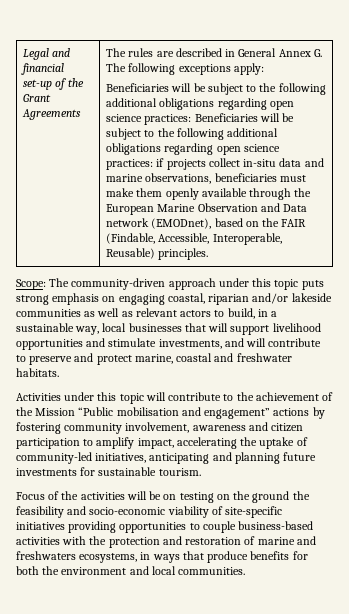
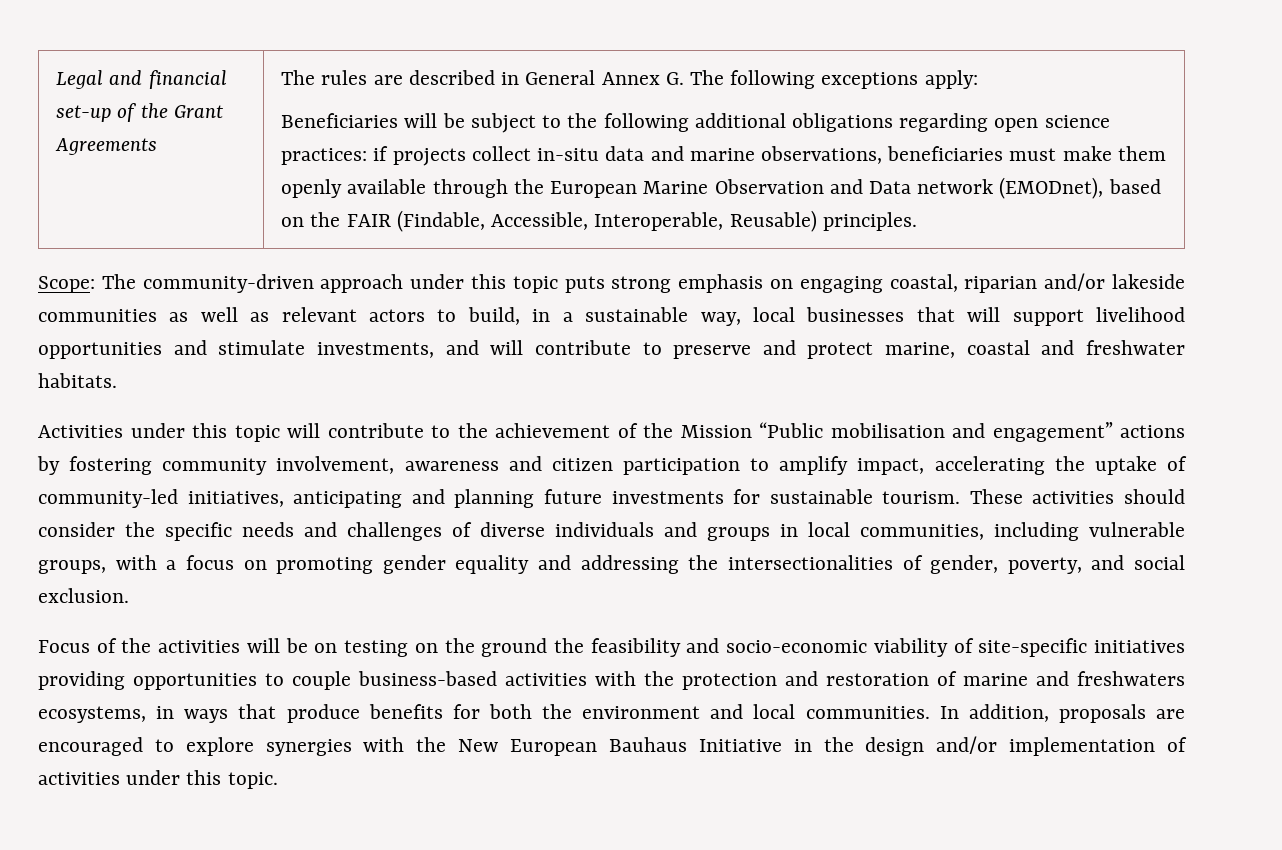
[194,113,295,122] [106,128,279,140] [106,143,280,155] [106,159,154,170] Beneficiaries will be subject to the following additional obligations regarding open science practices: -> (368, 156) none
(201, 472) none -> [969,489,1186,504] [38,522,1185,541] [38,555,1185,574] [38,588,129,603] These activities should consider the specific needs and challenges of diverse individuals and groups in local communities, including vulnerable groups, with a focus on promoting gender equality and addressing the intersectionalities of gender, poverty, and social exclusion.
(246, 571) none -> [939,704,1185,723] [38,736,1187,756] [38,770,278,789] In addition, proposals are encouraged to explore synergies with the New European Bauhaus Initiative in the design and/or implementation of activities under this topic.

